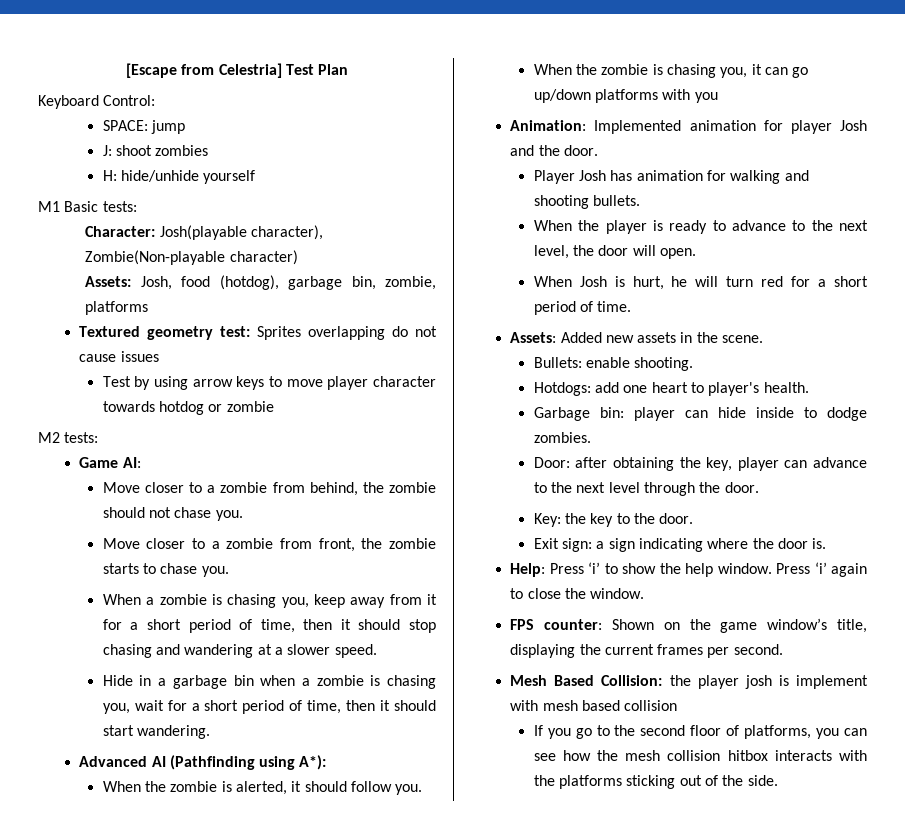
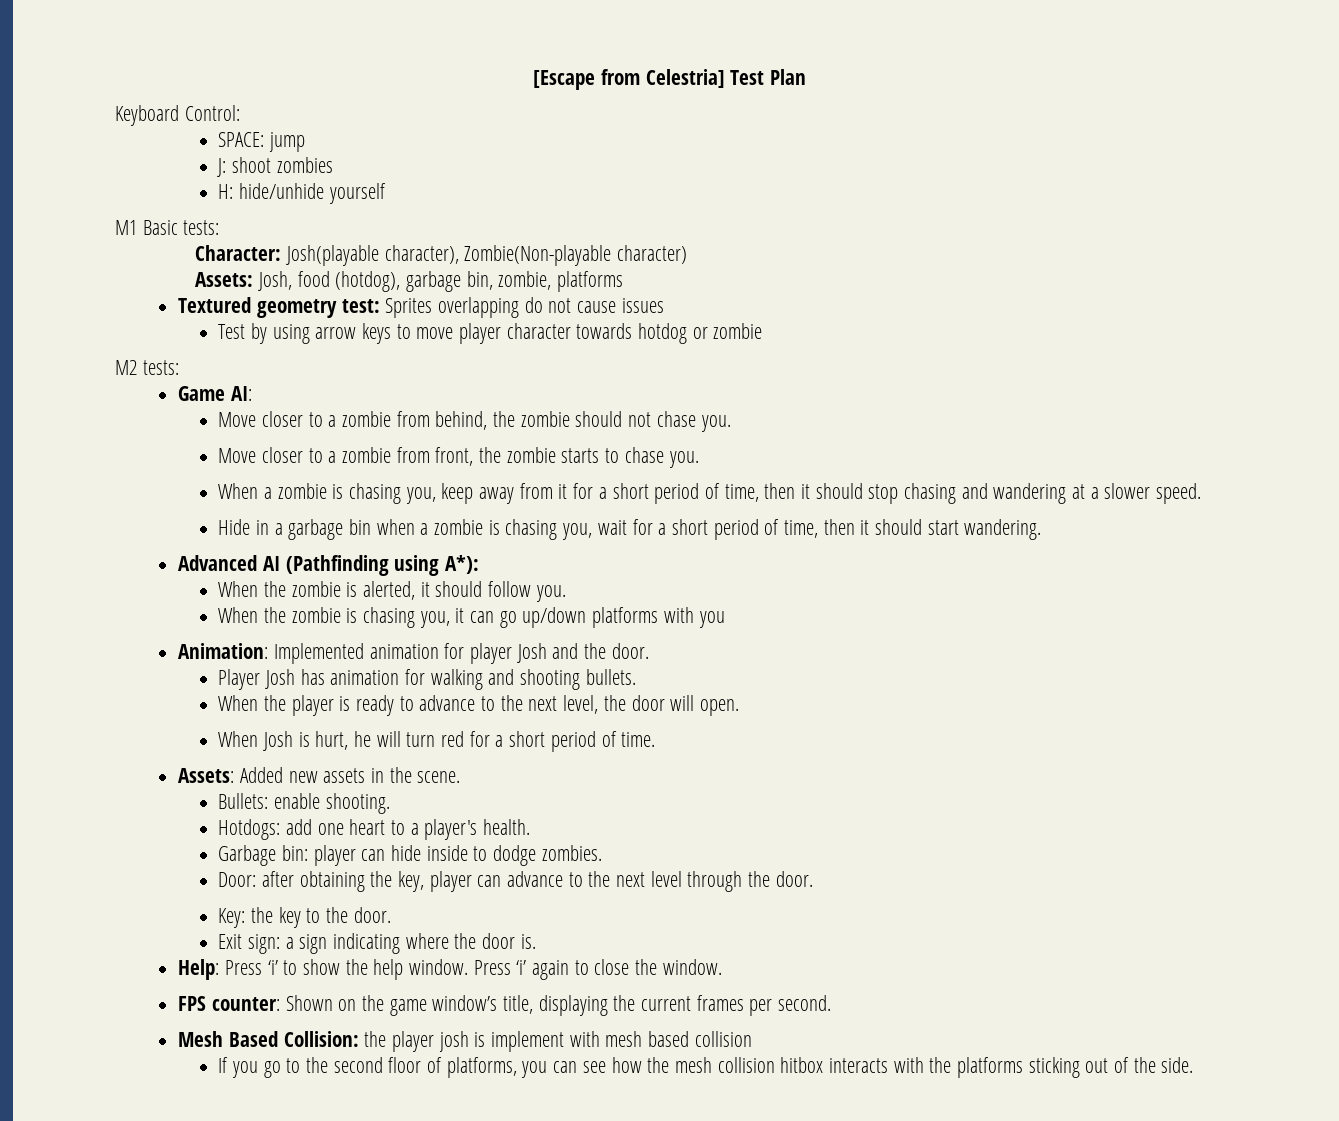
(705, 387) none -> [410,823,419,835] a

